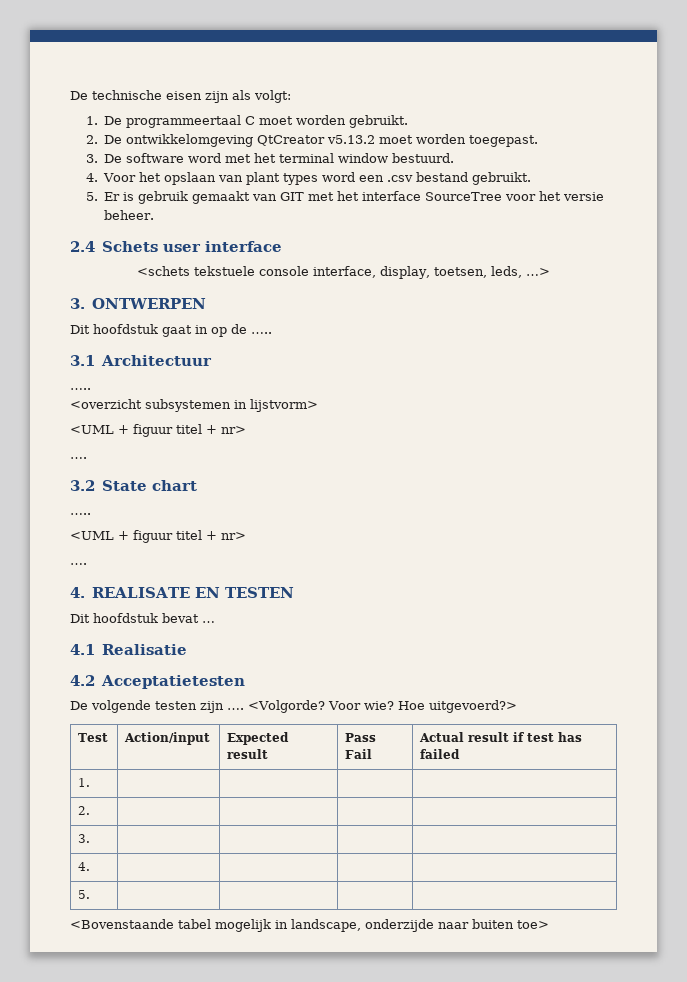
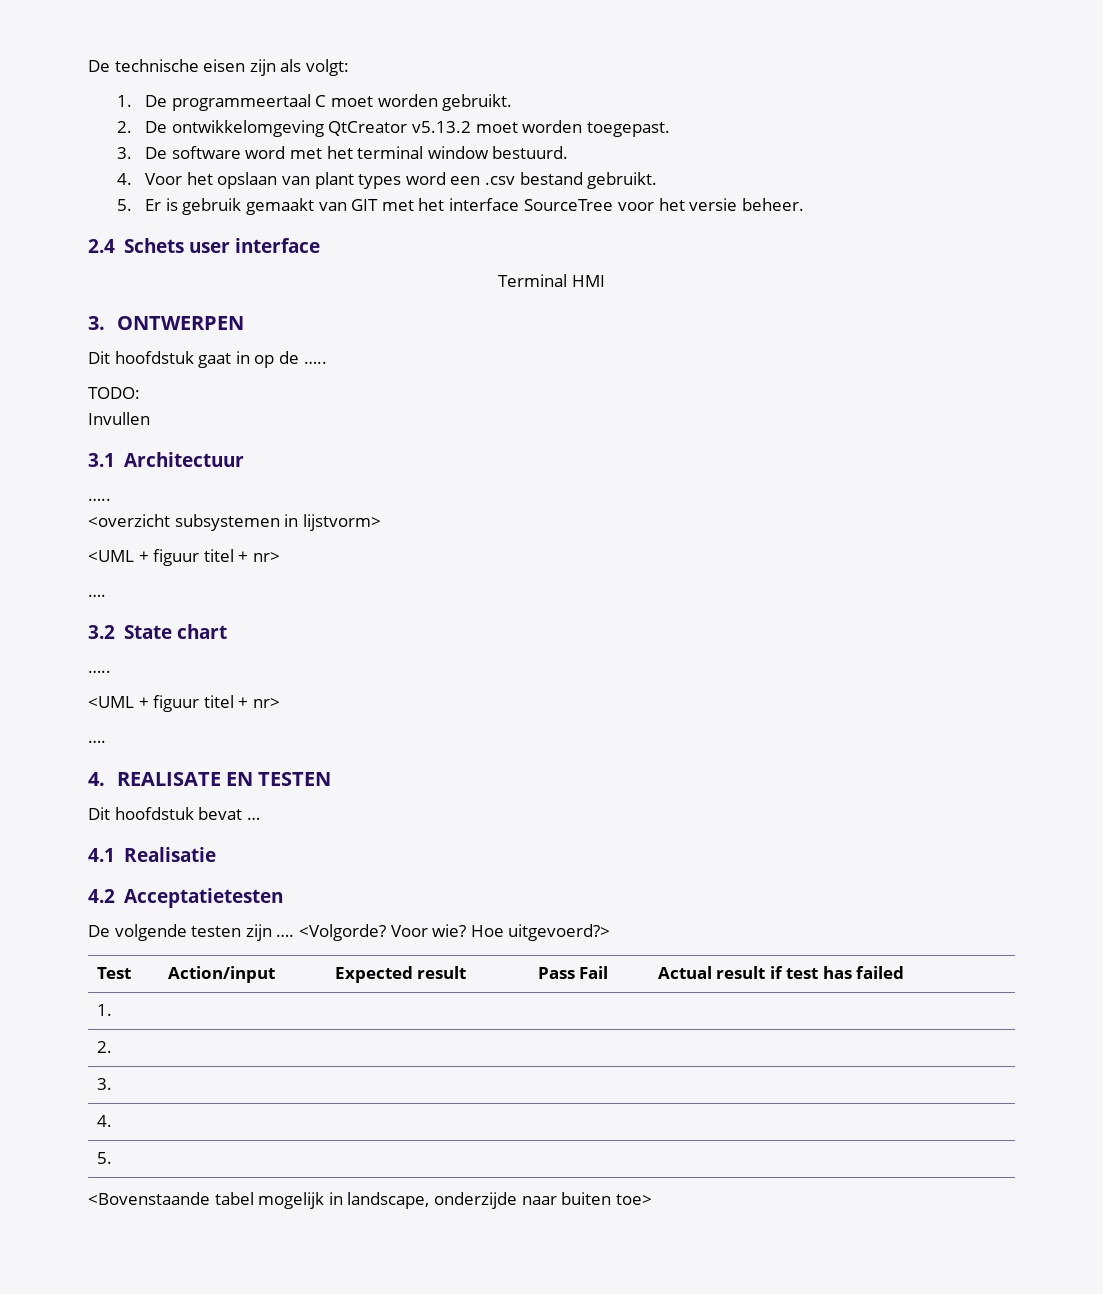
[137,266,550,279] <schets tekstuele console interface, display, toetsen, leds, …> -> [498,274,605,287] Terminal HMI
(272, 333) none -> [88,387,140,399] [88,412,150,425] // TODO: // Invullen

